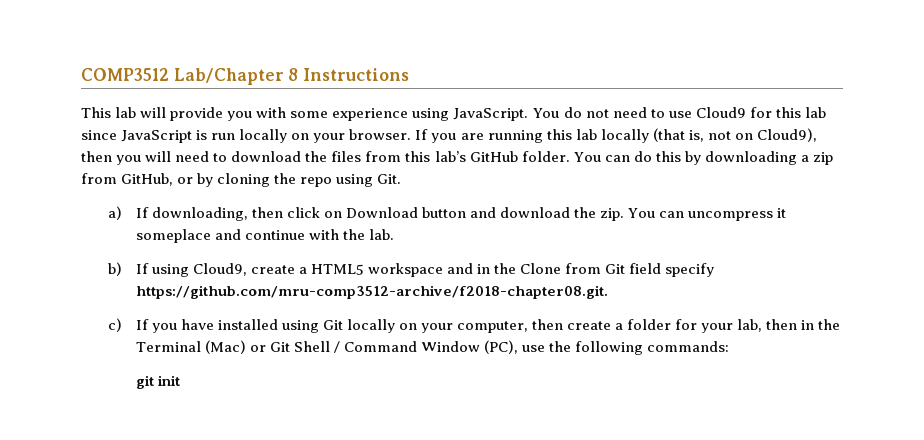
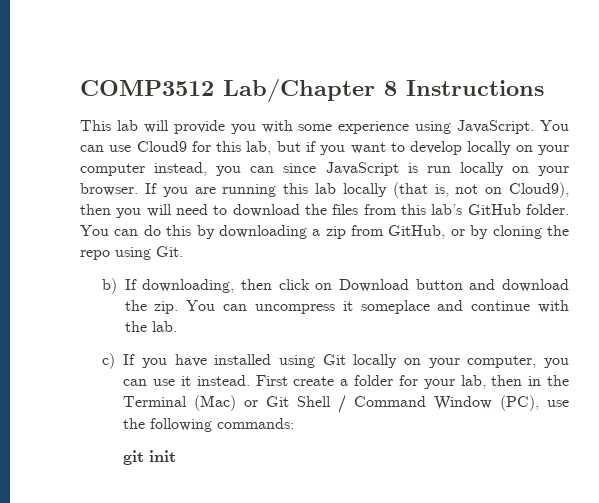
[563,107,826,118] do not need to use Cloud9 for this lab -> [80,141,569,155] [80,162,275,176] can use Cloud9 for this lab, but if you want to develop locally on your computer instead, you can
[108,206,123,220] a) -> [101,278,117,294] b)
[108,262,715,277] [135,285,608,299] // b) If using Cloud9, create a HTML5 workspace and in the Clone from Git field specify https://github.com/mru-comp3512-archive/f2018-chapter08.git. -> (177, 326) none
[532,319,564,330] then -> [544,358,569,368] [123,375,288,386] you can use it instead. First

